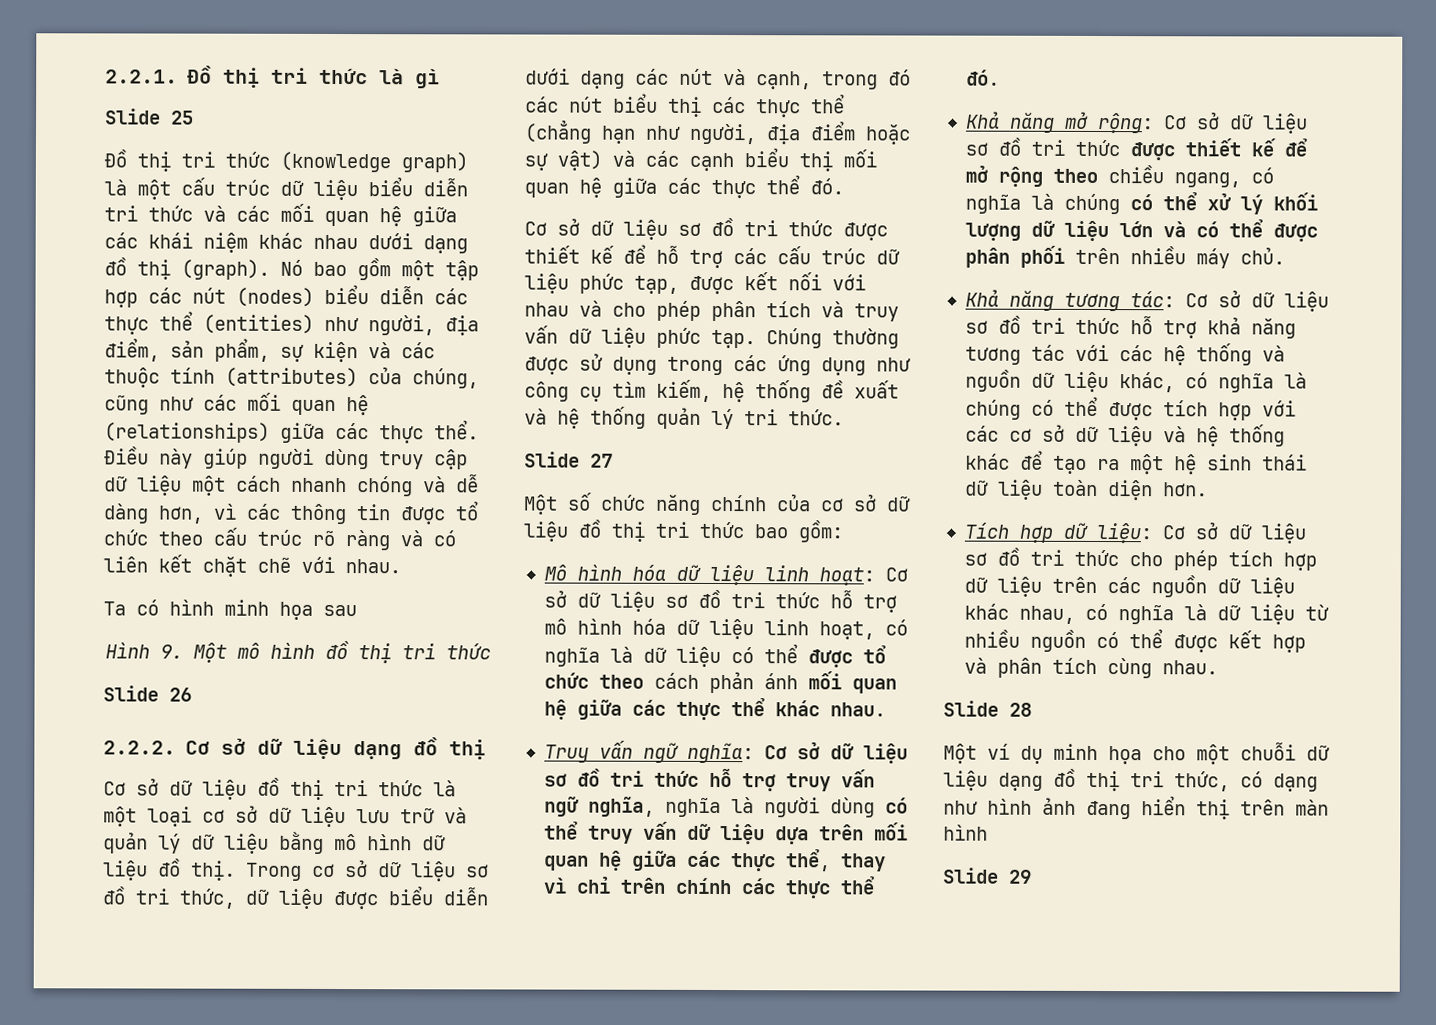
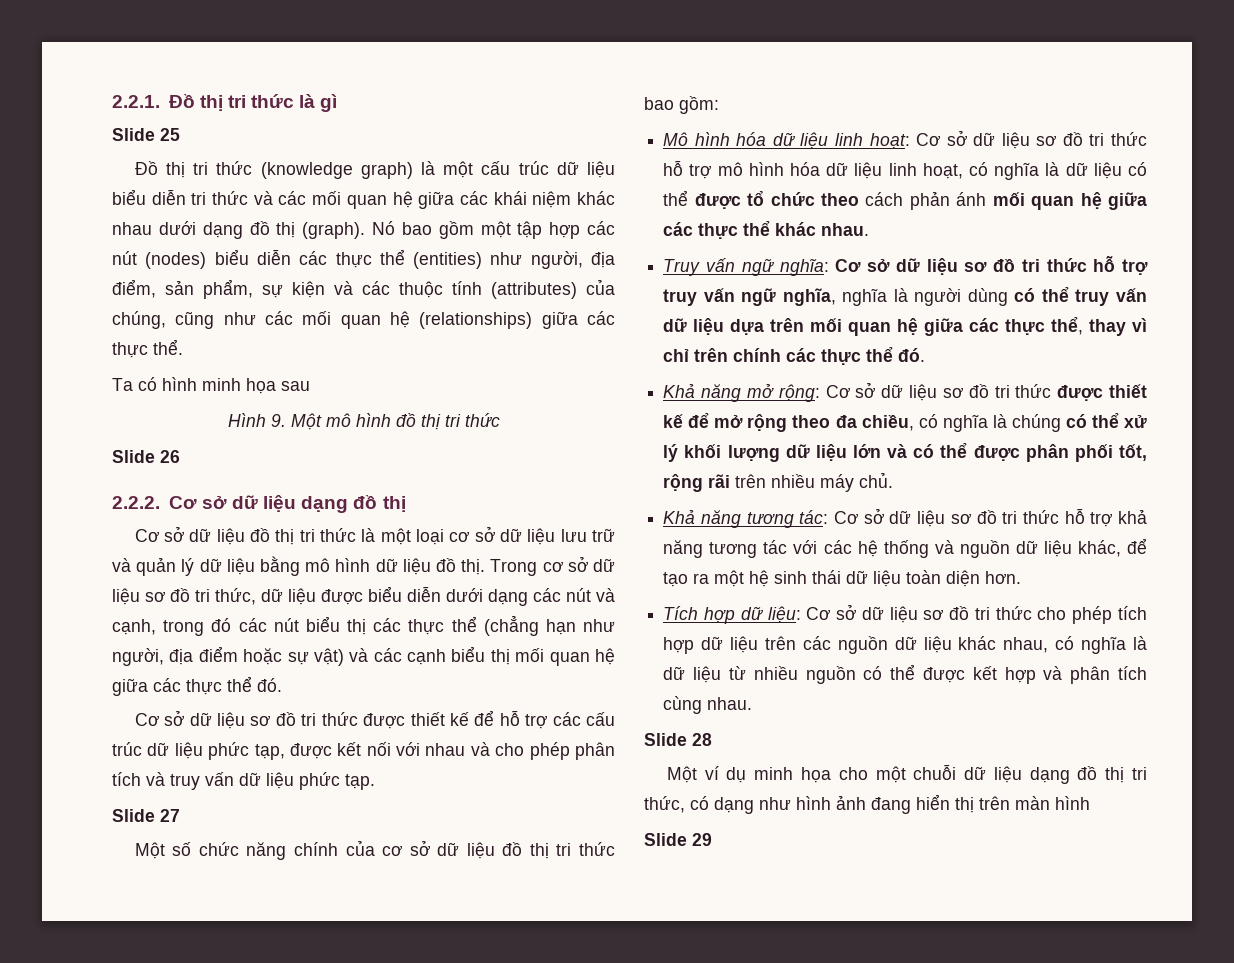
[104,446,468,470] [104,474,479,497] [103,501,479,525] [103,527,456,551] [103,554,401,577] Điều này giúp người dùng truy cập dữ liệu một cách nhanh chóng và dễ dàng hơn, vì các thông tin được tổ chức theo cấu trúc rõ ràng và có liên kết chặt chẽ với nhau. -> (183, 347) none
[766,328,899,349] [524,353,911,376] [524,379,899,403] [524,406,844,430] Chúng thường được sử dụng trong các ứng dụng như công cụ tìm kiếm, hệ thống đề xuất và hệ thống quản lý tri thức. -> (375, 782) none
[1107,165,1241,188] chiều ngang, -> [835,415,914,431] đa chiều,
(1065, 256) none -> [1119,444,1147,461] [663,474,731,492] tốt, rộng rãi
[1184,372,1307,393] [964,396,1296,421] [964,424,1285,447] [964,453,1010,470] có nghĩa là chúng có thể được tích hợp với các cơ sở dữ liệu và hệ thống khác -> (1121, 548) none

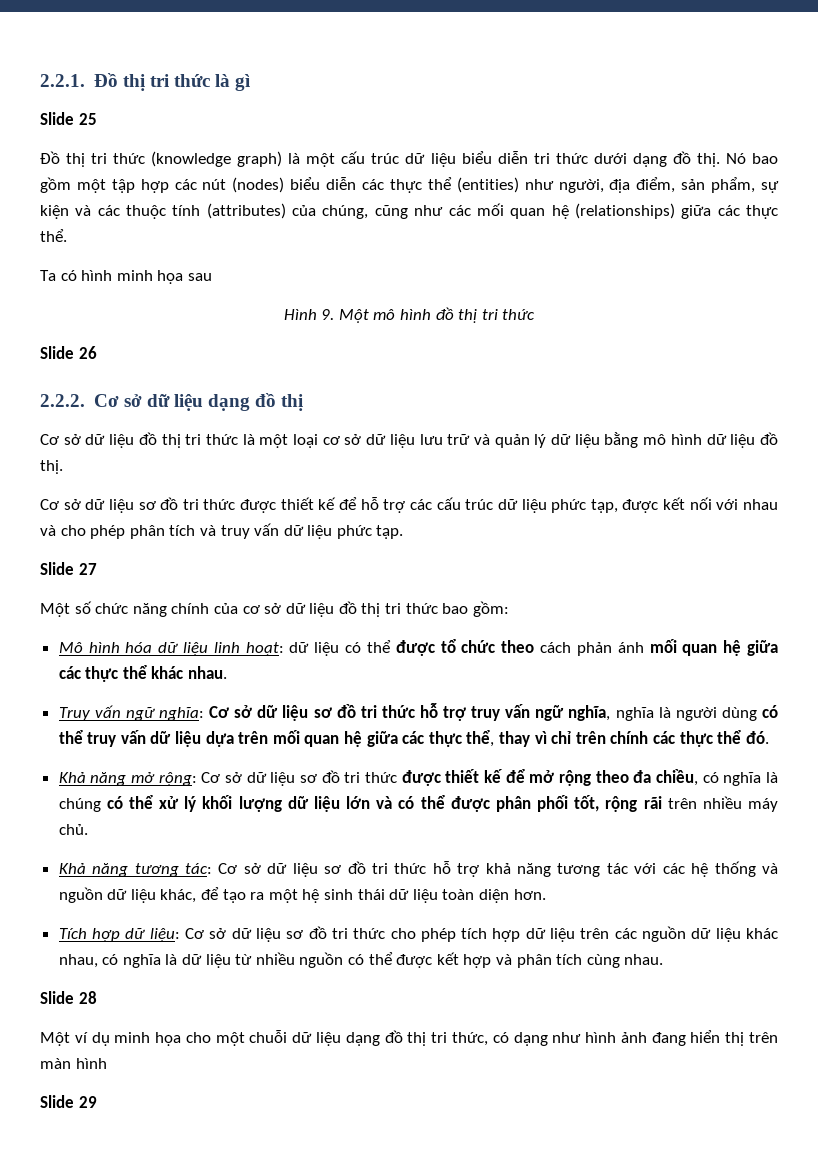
[253,191,615,209] [112,222,152,235] và các mối quan hệ giữa các khái niệm khác nhau -> (588, 158) none
[276,222,366,239] thị (graph). -> [696,153,720,167] thị.
[490,556,615,576] [112,586,615,606] [112,615,615,636] [112,646,615,666] [112,676,282,696] Trong cơ sở dữ liệu sơ đồ tri thức, dữ liệu được biểu diễn dưới dạng các nút và cạnh, trong đó các nút biểu thị các thực thể (chẳng hạn như người, địa điểm hoặc sự vật) và các cạnh biểu thị mối quan hệ giữa các thực thể đó. -> (63, 467) none
[916,130,1147,149] [663,160,1060,180] Cơ sở dữ liệu sơ đồ tri thức hỗ trợ mô hình hóa dữ liệu linh hoạt, có nghĩa là -> (284, 649) none

